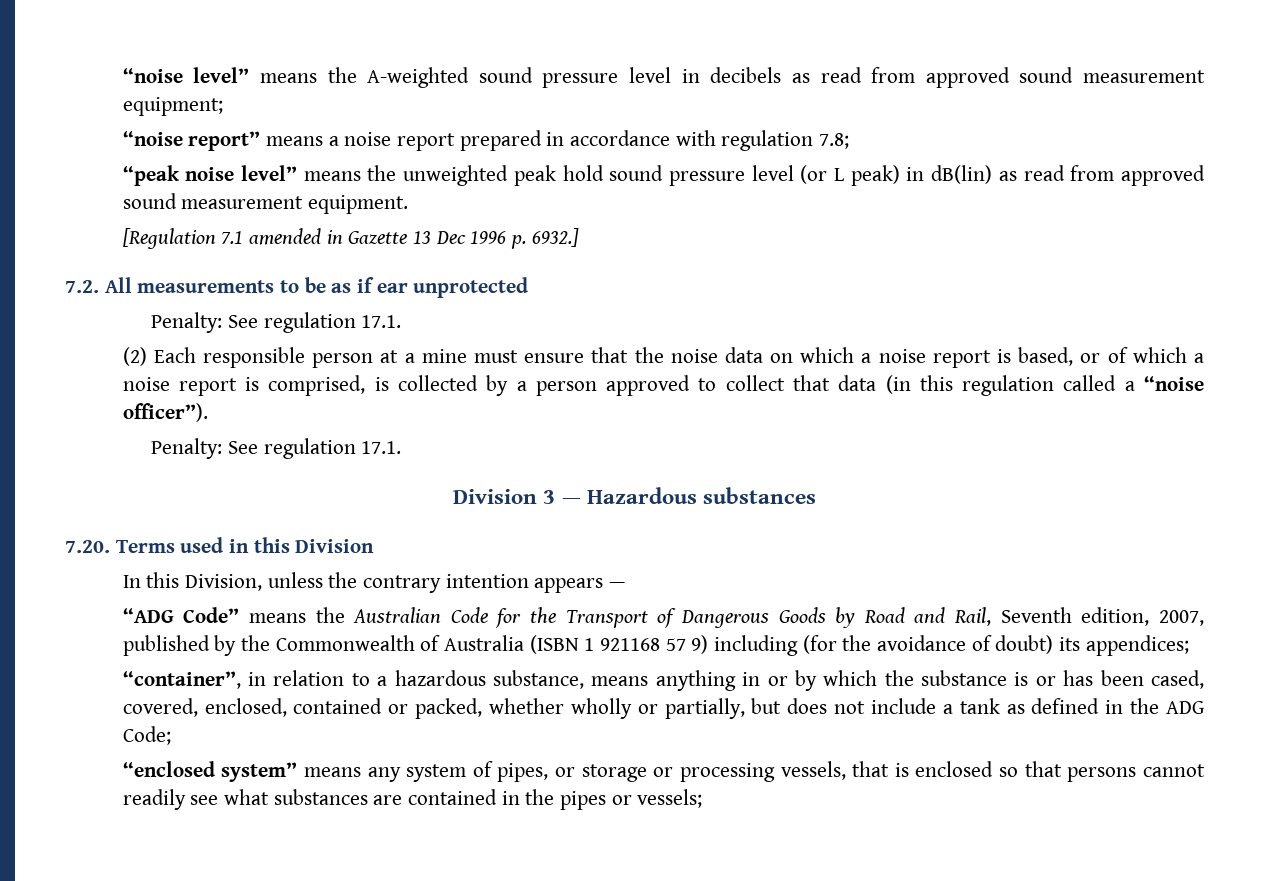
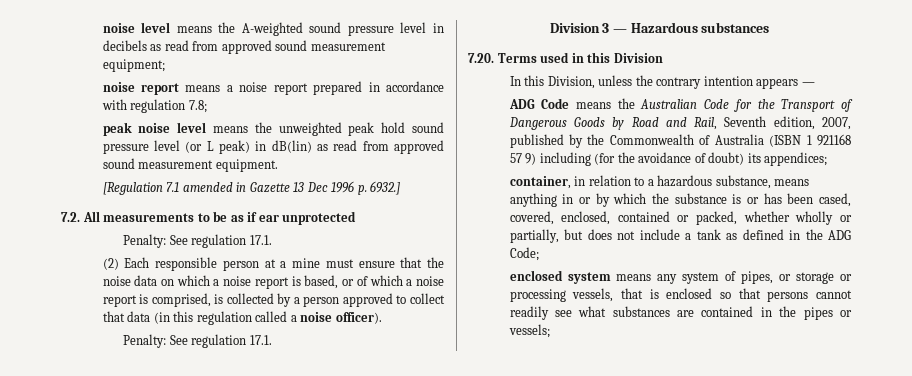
[122,67,250,83] “noise level” -> [102,22,171,33] noise level
[122,131,261,151] “noise report” -> [102,82,180,95] noise report
[122,165,298,186] “peak noise level” -> [102,122,207,136] peak noise level
[1144,376,1205,391] [122,403,208,422] “noise officer”). -> [300,312,382,324] noise officer).
[122,607,240,623] “ADG Code” -> [508,98,570,109] ADG Code
[122,671,241,689] “container”, -> [509,176,571,189] container,
[122,761,298,782] “enclosed system” -> [509,270,611,284] enclosed system

